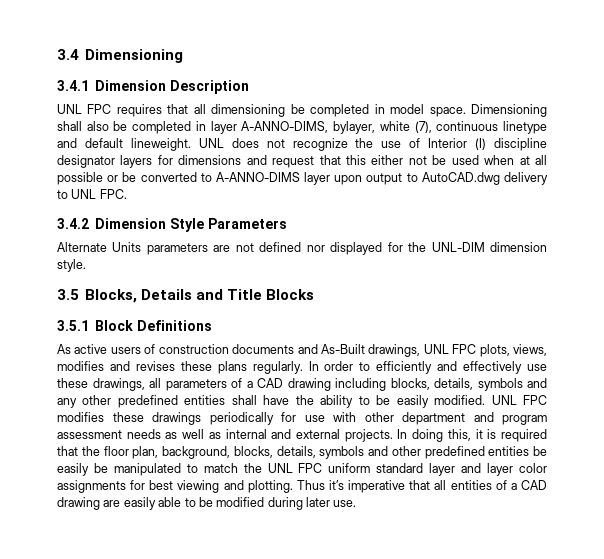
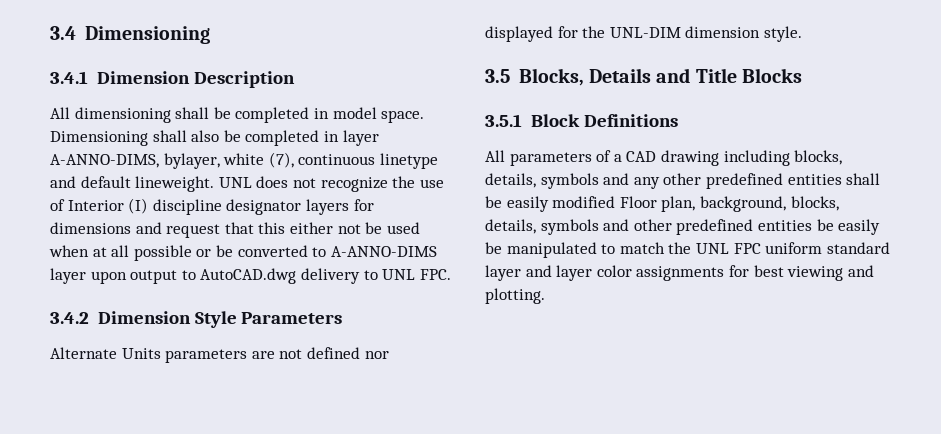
[57,104,286,117] UNL FPC requires that all dimensioning -> [50,107,210,123] All dimensioning shall
[57,344,548,357] [57,361,548,374] [57,378,161,391] As active users of construction documents and As-Built drawings, UNL FPC plots, views, modifies and revises these plans regularly. In order to efficiently and effectively use these drawings, all -> [485,150,505,162] All
[263,395,547,408] [57,412,547,425] [57,429,547,442] [57,446,129,456] have the ability to be easily modified. UNL FPC modifies these drawings periodically for use with other department and program assessment needs as well as internal and external projects. In doing this, it is required that the floor -> [485,196,657,212] be easily modified Floor
[296,480,548,493] [57,497,357,510] Thus it’s imperative that all entities of a CAD drawing are easily able to be modified during later use. -> (545, 296) none

